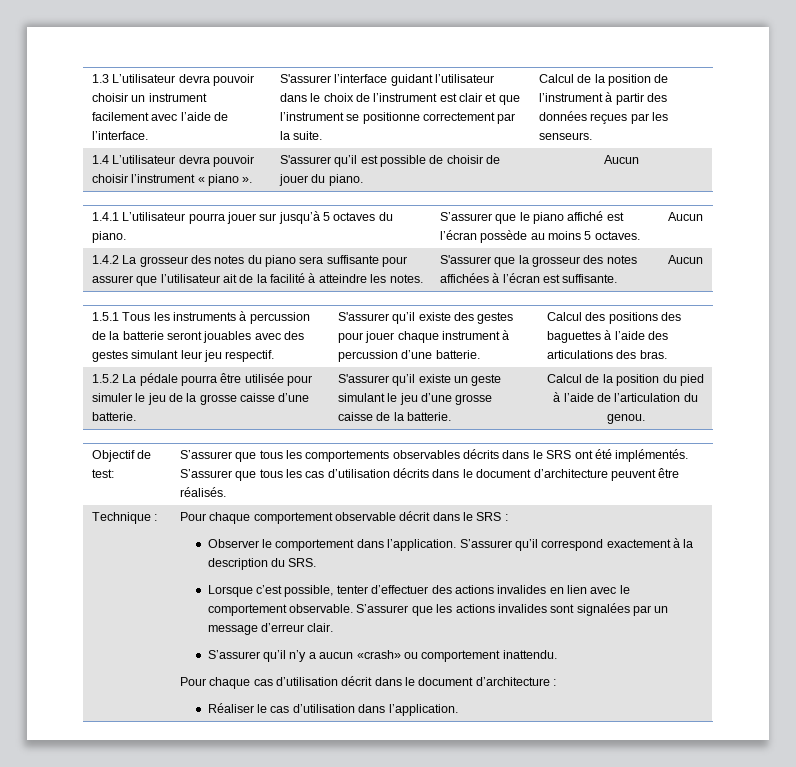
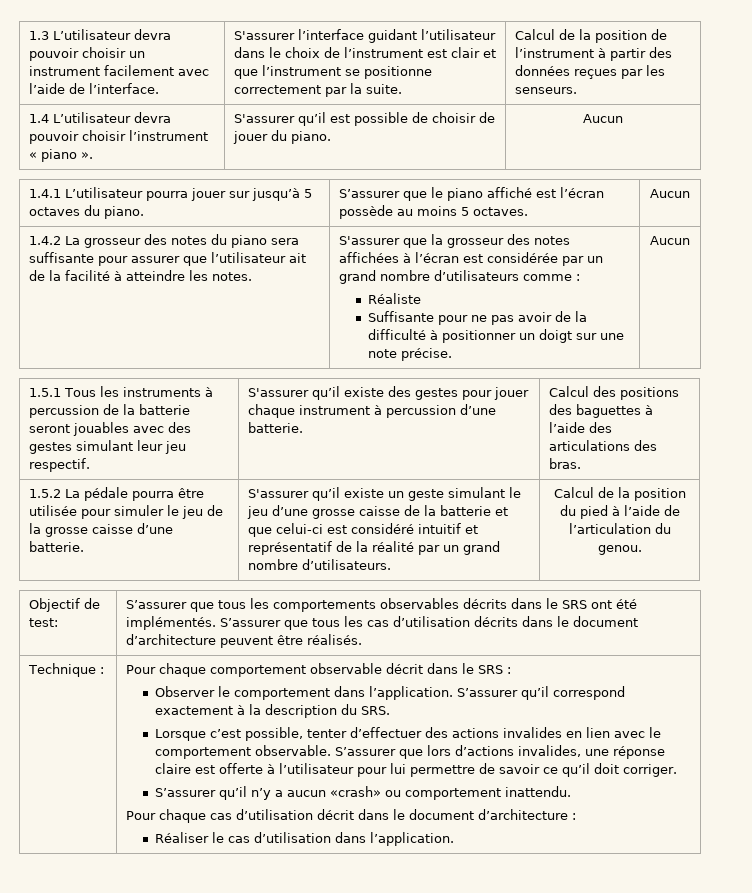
[562,274,618,283] suffisante. -> [486,252,603,266] [338,270,580,284] [367,293,421,304] [367,311,587,325] [367,329,624,343] [367,348,452,361] considérée par un grand nombre d’utilisateurs comme : // Réaliste // Suffisante pour ne pas avoir de la difficulté à positionner un doigt sur une note précise.
[406,412,451,421] batterie. -> [439,505,508,516] [247,523,478,537] [247,541,500,555] [247,559,391,570] batterie et que celui-ci est considéré intuitif et représentatif de la réalité par un grand nombre d’utilisateurs.
[436,603,669,616] [207,623,334,635] les actions invalides sont signalées par un message d’erreur clair. -> [426,745,665,759] [154,763,677,777] lors d’actions invalides, une réponse claire est offerte à l’utilisateur pour lui permettre de savoir ce qu’il doit corriger.

